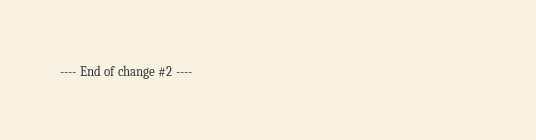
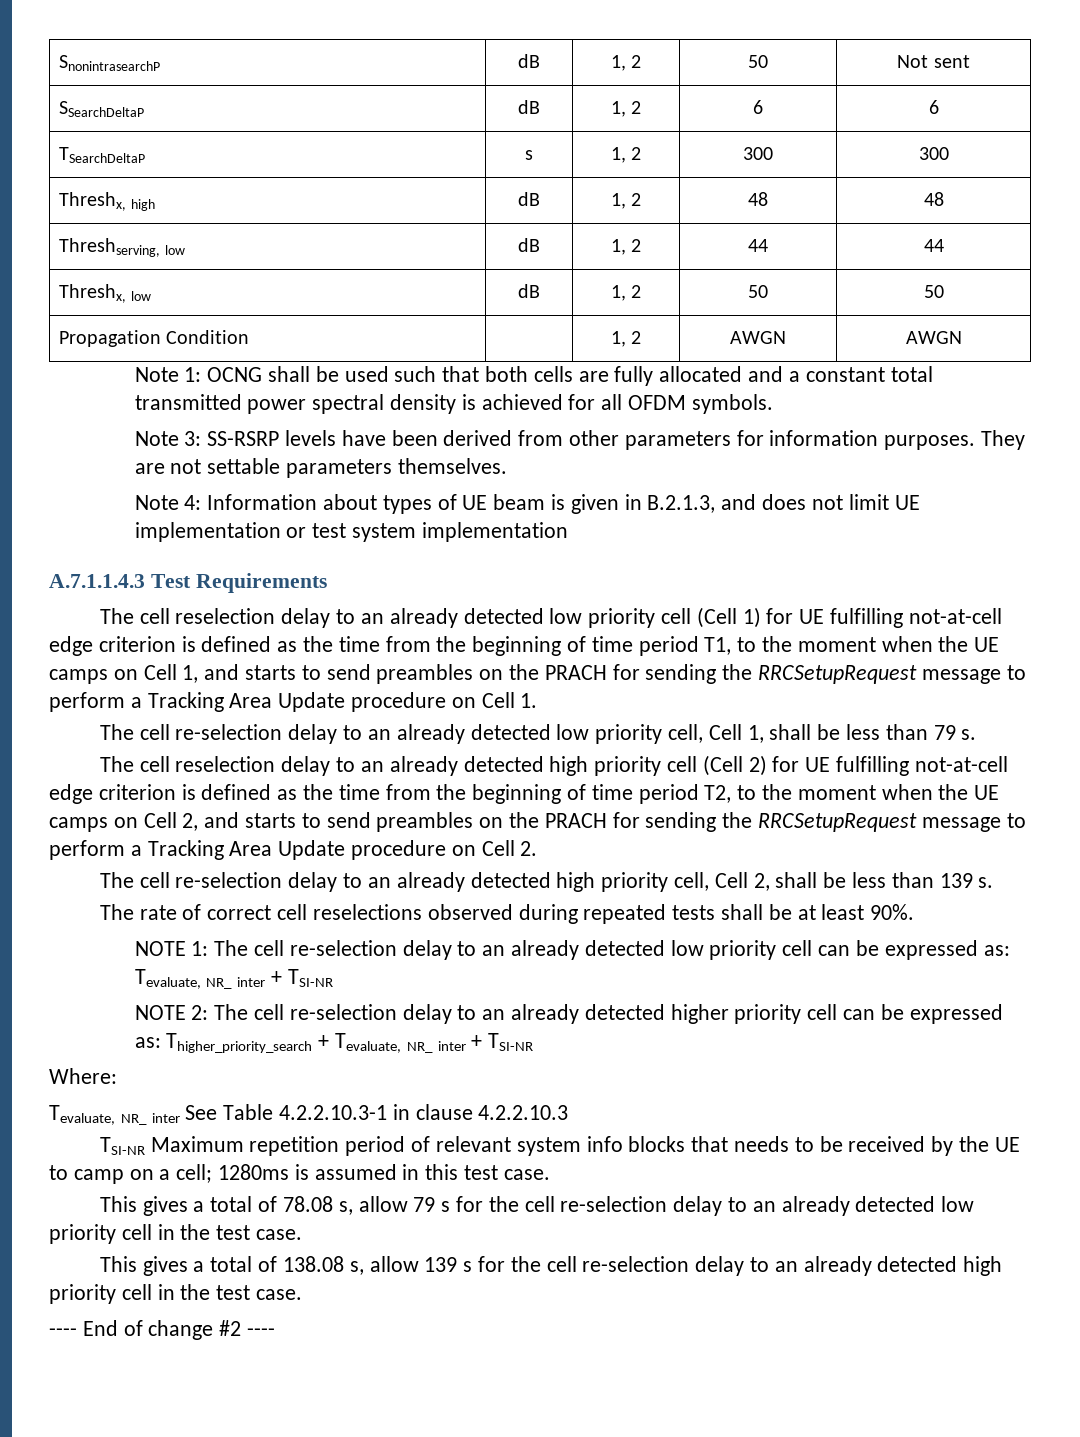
(60, 74) none -> [58,55,160,71] [518,54,540,68] [610,55,642,71] [748,55,768,68] [897,55,970,68] [58,101,144,117] [518,100,540,114] [610,101,642,117] [753,100,763,114] [928,100,939,114] [58,147,145,163] [525,150,533,160] [610,147,642,163] [743,147,773,160] [918,147,949,160] [58,192,155,211] [518,192,540,206] [610,193,642,209] [748,192,768,206] [923,192,944,206] [58,238,185,257] [518,238,540,252] [610,239,642,255] [748,239,768,252] [923,239,944,252] [58,284,151,303] [518,284,540,298] [610,285,642,301] [748,285,768,298] [923,285,944,298] [58,330,249,347] [610,331,642,347] [730,331,786,344] [905,331,962,344] [134,366,933,386] [134,394,773,414] [134,430,1026,450] [134,458,507,478] [134,494,920,514] [134,522,568,542] [49,573,327,593] [99,607,1002,628] [49,636,1000,656] [49,664,1026,684] [49,692,538,712] [99,724,977,744] [99,755,1008,776] [49,784,1000,804] [49,812,1026,832] [49,840,538,860] [99,872,994,892] [99,904,915,924] [134,940,1010,960] [134,969,333,989] [134,1004,1003,1024] [134,1033,534,1053] [49,1068,117,1084] [49,1104,569,1125] [99,1136,1020,1156] [49,1164,550,1184] [99,1196,975,1216] [49,1224,303,1244] [99,1256,1003,1276] [49,1284,303,1304] SnonintrasearchP | dB | 1, 2 | 50 | Not sent // SSearchDeltaP | dB | 1, 2 | 6 | 6 // TSearchDeltaP | s | 1, 2 | 300 | 300 // Threshx, high | dB | 1, 2 | 48 | 48 // Threshserving, low | dB | 1, 2 | 44 | 44 // Threshx, low | dB | 1, 2 | 50 | 50 // Propagation Condition | | 1, 2 | AWGN | AWGN // Note 1: OCNG shall be used such that both cells are fully allocated and a constant total transmitted power spectral density is achieved for all OFDM symbols. // Note 3: SS-RSRP levels have been derived from other parameters for information purposes. They are not settable parameters themselves. // Note 4: Information about types of UE beam is given in B.2.1.3, and does not limit UE implementation or test system implementation // A.7.1.1.4.3 Test Requirements // The cell reselection delay to an already detected low priority cell (Cell 1) for UE fulfilling not-at-cell edge criterion is defined as the time from the beginning of time period T1, to the moment when the UE camps on Cell 1, and starts to send preambles on the PRACH for sending the RRCSetupRequest message to perform a Tracking Area Update procedure on Cell 1. // The cell re-selection delay to an already detected low priority cell, Cell 1, shall be less than 79 s. // The cell reselection delay to an already detected high priority cell (Cell 2) for UE fulfilling not-at-cell edge criterion is defined as the time from the beginning of time period T2, to the moment when the UE camps on Cell 2, and starts to send preambles on the PRACH for sending the RRCSetupRequest message to perform a Tracking Area Update procedure on Cell 2. // The cell re-selection delay to an already detected high priority cell, Cell 2, shall be less than 139 s. // The rate of correct cell reselections observed during repeated tests shall be at least 90%. // NOTE 1: The cell re-selection delay to an already detected low priority cell can be expressed as: Tevaluate, NR_ inter + TSI-NR // NOTE 2: The cell re-selection delay to an already detected higher priority cell can be expressed as: Thigher_priority_search + Tevaluate, NR_ inter + TSI-NR // Where: // Tevaluate, NR_ inter See Table 4.2.2.10.3-1 in clause 4.2.2.10.3 // TSI-NR Maximum repetition period of relevant system info blocks that needs to be received by the UE to camp on a cell; 1280ms is assumed in this test case. // This gives a total of 78.08 s, allow 79 s for the cell re-selection delay to an already detected low priority cell in the test case. // This gives a total of 138.08 s, allow 139 s for the cell re-selection delay to an already detected high priority cell in the test case. //

